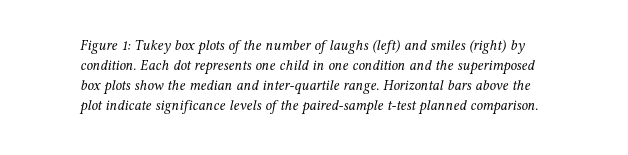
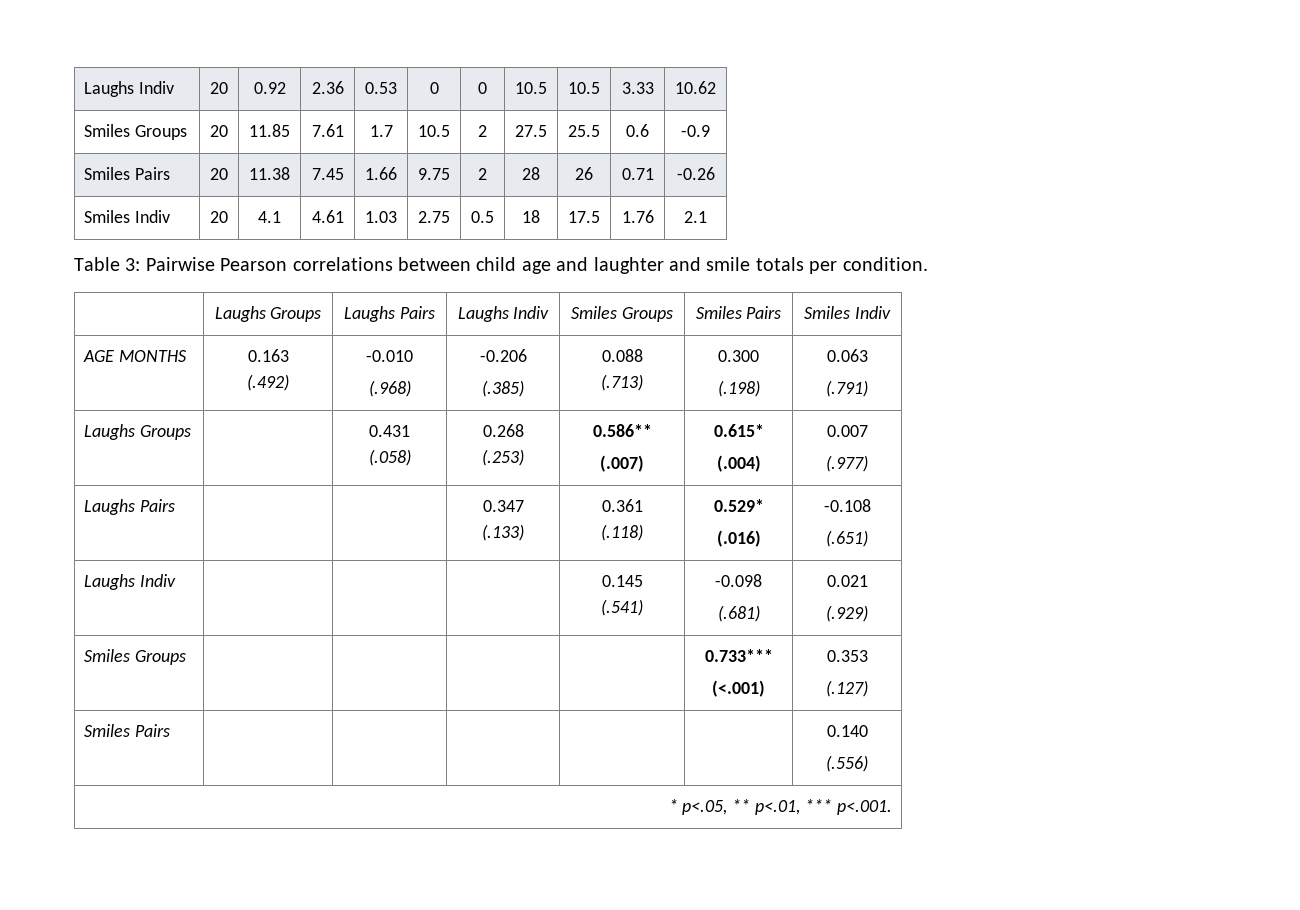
[80,39,525,55] [80,59,535,75] [80,80,531,95] [79,100,538,115] Figure 1: Tukey box plots of the number of laughs (left) and smiles (right) by condition. Each dot represents one child in one condition and the superimposed box plots show the median and inter-quartile range. Horizontal bars above the plot indicate significance levels of the paired-sample t-test planned comparison. -> [84,81,174,97] [210,82,228,94] [253,82,286,94] [311,81,344,94] [365,82,397,94] [429,82,439,94] [478,82,487,94] [515,82,547,94] [568,82,600,94] [621,82,654,94] [675,81,716,94] [84,124,187,140] [210,125,228,137] [249,124,290,137] [311,124,344,137] [369,125,393,137] [418,125,450,137] [478,125,487,137] [515,125,547,137] [568,125,600,137] [626,124,649,137] [681,125,710,137] [84,167,170,180] [210,168,228,180] [249,167,290,180] [311,168,344,180] [365,167,397,180] [418,168,450,180] [478,168,487,180] [522,167,540,180] [575,167,593,180] [621,168,654,180] [676,167,715,180] [84,210,170,223] [210,211,228,223] [258,211,281,223] [311,210,344,223] [365,211,397,223] [418,211,450,223] [471,211,494,223] [522,210,540,223] [568,211,600,223] [621,210,654,223] [684,211,707,223] [74,257,928,274] [214,306,322,322] [344,306,435,322] [457,306,550,322] [571,306,673,322] [695,306,782,319] [804,306,891,319] [83,350,187,362] [247,349,289,362] [247,374,289,391] [366,350,413,362] [368,380,411,397] [479,349,527,362] [482,380,524,397] [601,349,643,362] [601,374,643,391] [718,350,759,362] [717,380,760,397] [826,349,868,362] [826,380,868,397] [84,424,191,440] [369,425,410,437] [368,449,411,466] [482,424,524,437] [482,449,524,466] [592,424,652,437] [600,455,644,472] [713,424,764,437] [716,455,761,472] [826,425,868,437] [826,455,868,472] [84,499,175,515] [482,500,524,512] [482,524,524,541] [601,499,643,512] [601,524,643,541] [713,499,764,512] [716,530,761,547] [823,499,871,512] [826,530,868,547] [84,574,176,590] [601,575,643,587] [601,599,643,616] [715,574,762,587] [717,605,760,622] [826,575,868,587] [826,605,868,622] [84,649,186,665] [704,649,773,662] [712,680,765,697] [826,650,868,662] [826,680,868,697] [84,724,170,737] [826,725,868,737] [826,755,868,772] [668,799,892,815] Laughs Indiv | 20 | 0.92 | 2.36 | 0.53 | 0 | 0 | 10.5 | 10.5 | 3.33 | 10.62 // Smiles Groups | 20 | 11.85 | 7.61 | 1.7 | 10.5 | 2 | 27.5 | 25.5 | 0.6 | -0.9 // Smiles Pairs | 20 | 11.38 | 7.45 | 1.66 | 9.75 | 2 | 28 | 26 | 0.71 | -0.26 // Smiles Indiv | 20 | 4.1 | 4.61 | 1.03 | 2.75 | 0.5 | 18 | 17.5 | 1.76 | 2.1 // Table 3: Pairwise Pearson correlations between child age and laughter and smile totals per condition. // | Laughs Groups | Laughs Pairs | Laughs Indiv | Smiles Groups | Smiles Pairs | Smiles Indiv // AGE MONTHS | 0.163 // (.492) | -0.010 // (.968) | -0.206 // (.385) | 0.088 // (.713) | 0.300 // (.198) | 0.063 // (.791) // Laughs Groups | | 0.431 // (.058) | 0.268 // (.253) | 0.586** // (.007) | 0.615* // (.004) | 0.007 // (.977) // Laughs Pairs | | | 0.347 // (.133) | 0.361 // (.118) | 0.529* // (.016) | -0.108 // (.651) // Laughs Indiv | | | | 0.145 // (.541) | -0.098 // (.681) | 0.021 // (.929) // Smiles Groups | | | | | 0.733*** // (<.001) | 0.353 // (.127) // Smiles Pairs | | | | | | 0.140 // (.556) // * p<.05, ** p<.01, *** p<.001.

